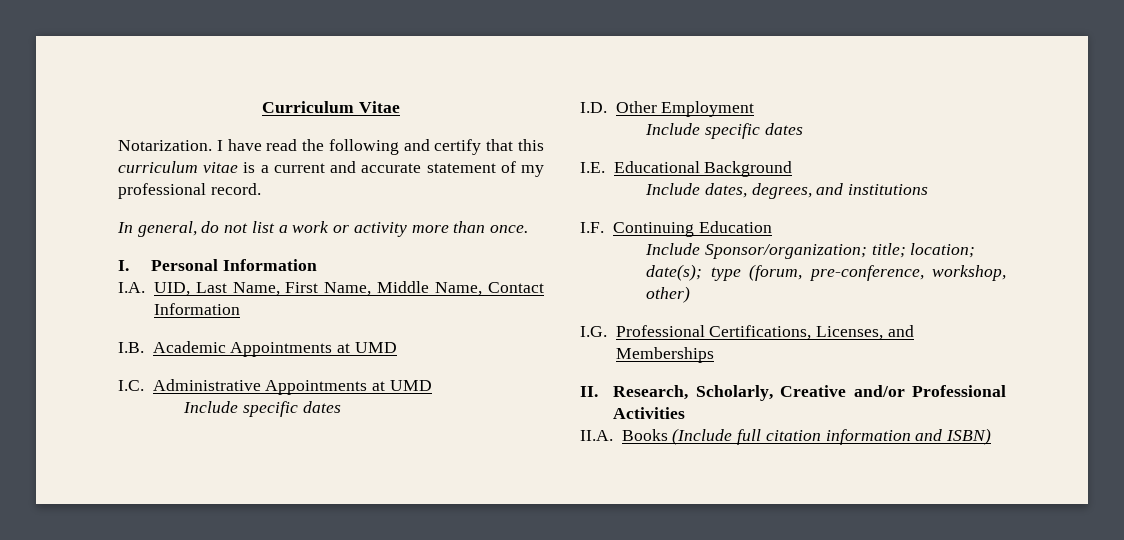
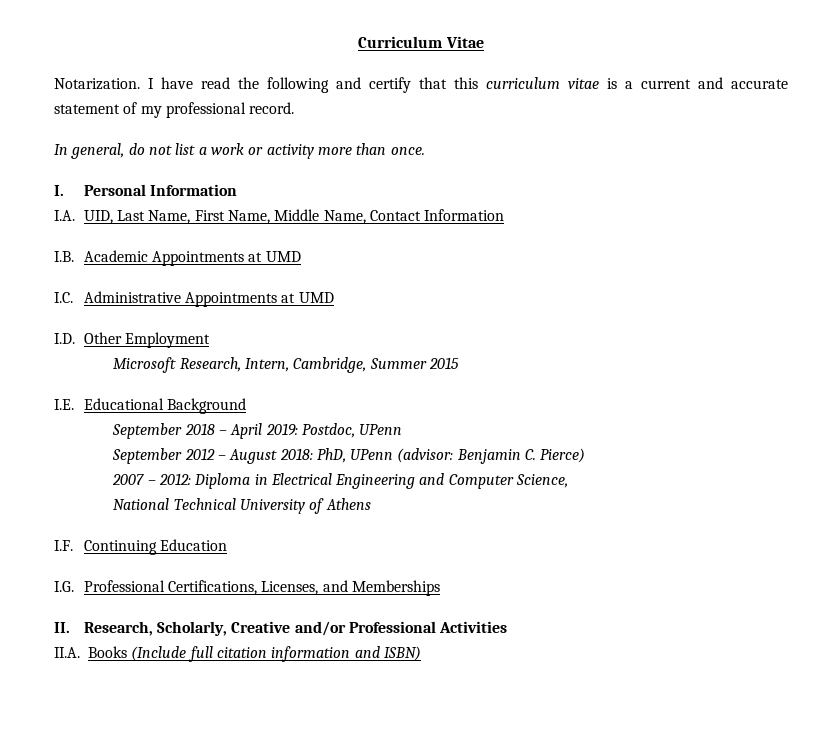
[183,401,341,417] // Include specific dates -> (334, 297) none
[645,123,803,139] [580,161,793,177] [645,183,928,199] [580,221,772,237] [645,243,976,259] [646,264,1006,281] [646,286,691,303] Include specific dates // I.E. Educational Background // Include dates, degrees, and institutions // I.F. Continuing Education // Include Sponsor/organization; title; location; date(s); type (forum, pre-conference, workshop, other) -> [113,357,459,373] [54,398,246,414] [112,423,403,439] [112,448,586,464] [112,473,569,489] [113,498,371,514] [54,539,227,555] Microsoft Research, Intern, Cambridge, Summer 2015 // I.E. Educational Background // September 2018 – April 2019: Postdoc, UPenn // September 2012 – August 2018: PhD, UPenn (advisor: Benjamin C. Pierce) // 2007 – 2012: Diploma in Electrical Engineering and Computer Science, // National Technical University of Athens // I.F. Continuing Education

